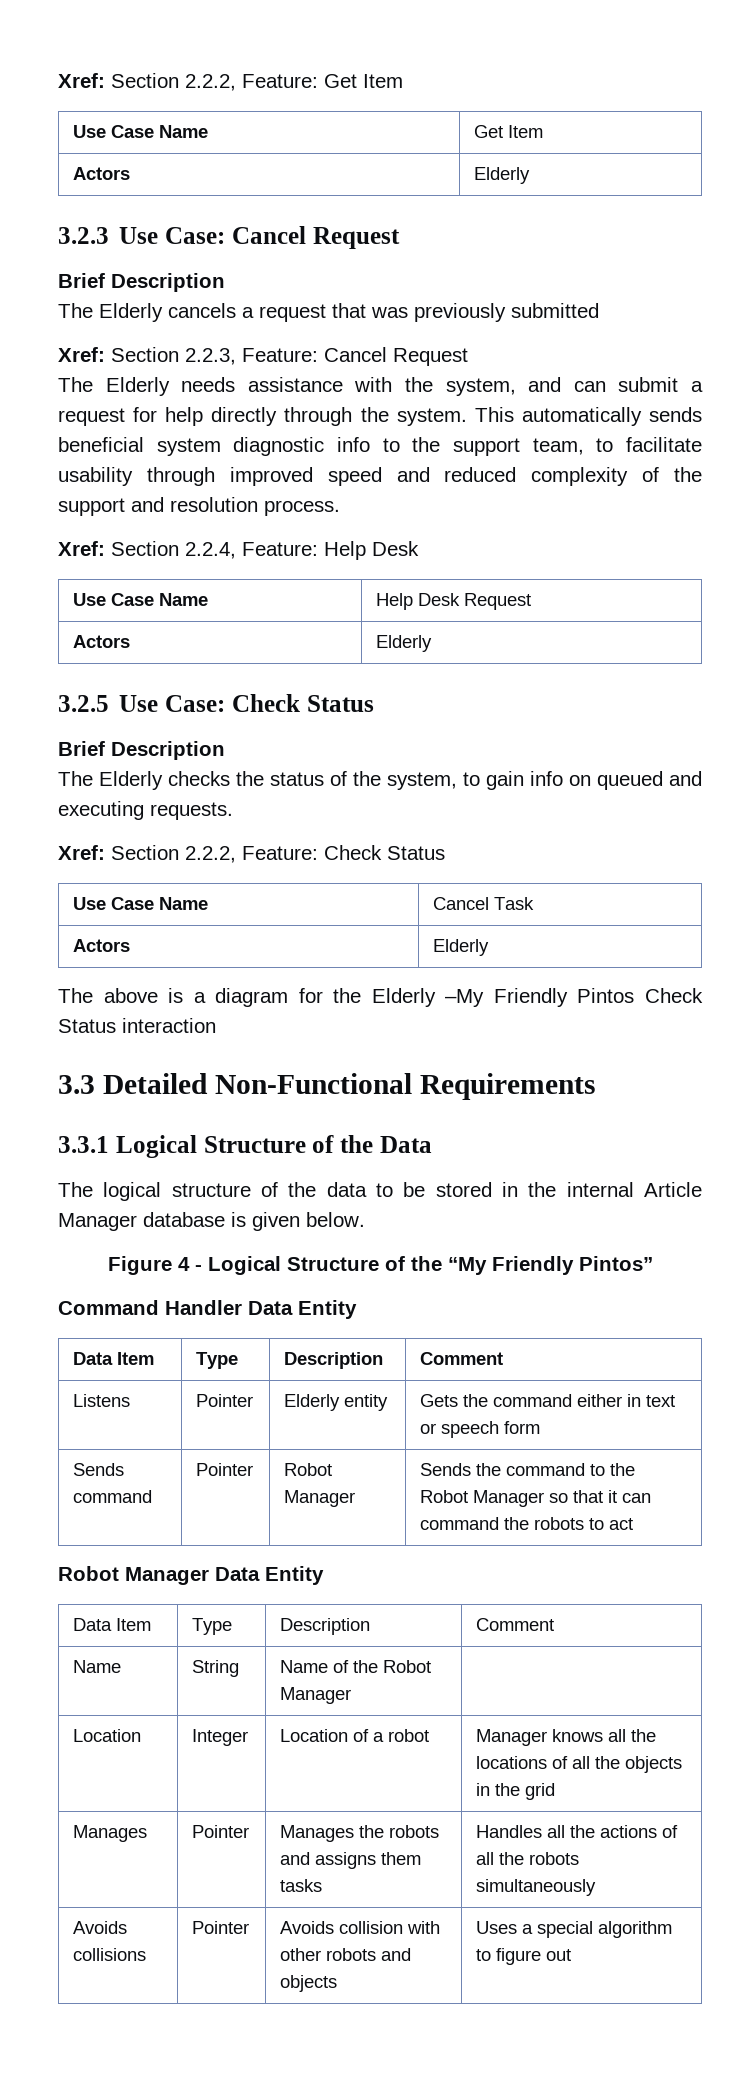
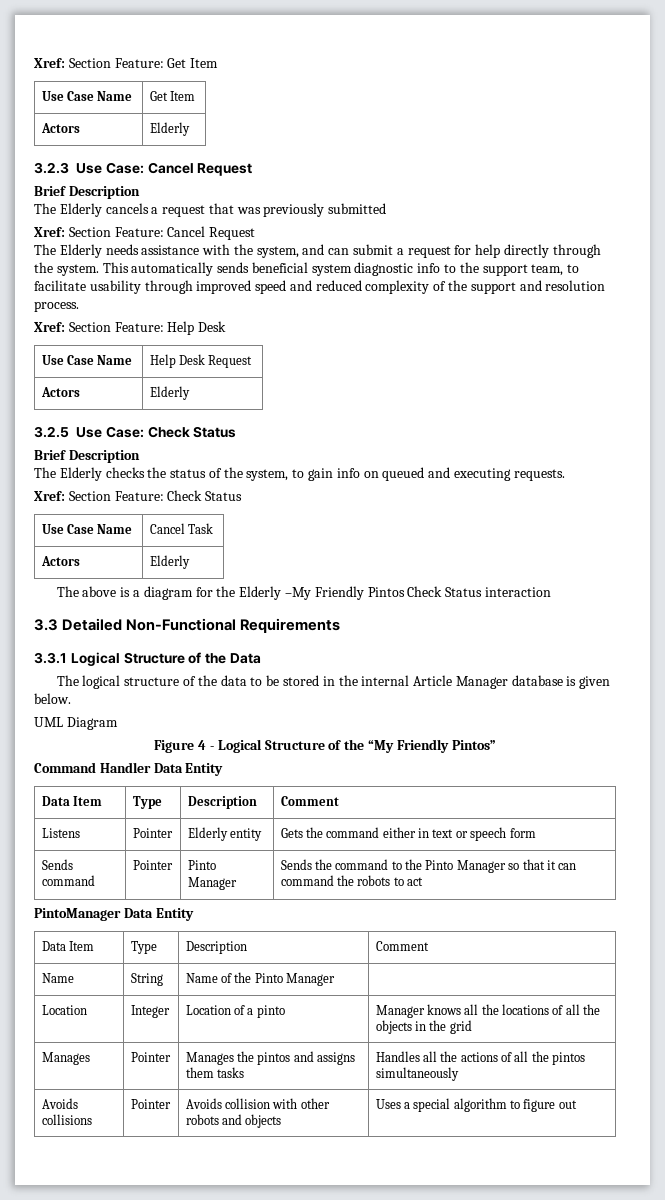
[58,73,236,91] Xref: Section 2.2.2, -> [34,58,111,68] Xref: Section
[185,348,236,365] 2.2.3, -> (111, 232) none
[185,542,236,559] 2.2.4, -> (111, 327) none
[185,846,236,863] 2.2.2, -> (111, 496) none
(365, 1219) none -> [34,717,118,730] // UML Diagram
[284,1463,333,1476] Robot -> [187,860,216,870] Pinto
[420,1490,469,1503] Robot -> [425,860,454,870] Pinto
[58,1566,209,1585] Robot Manager -> [34,908,121,921] PintoManager
[383,1660,432,1673] Robot -> [254,973,283,983] Pinto
[388,1729,430,1742] robot -> [256,1005,285,1018] pinto
[389,1825,440,1838] robots -> [257,1052,291,1065] pintos
[529,1852,580,1865] robots -> [552,1052,586,1065] pintos

